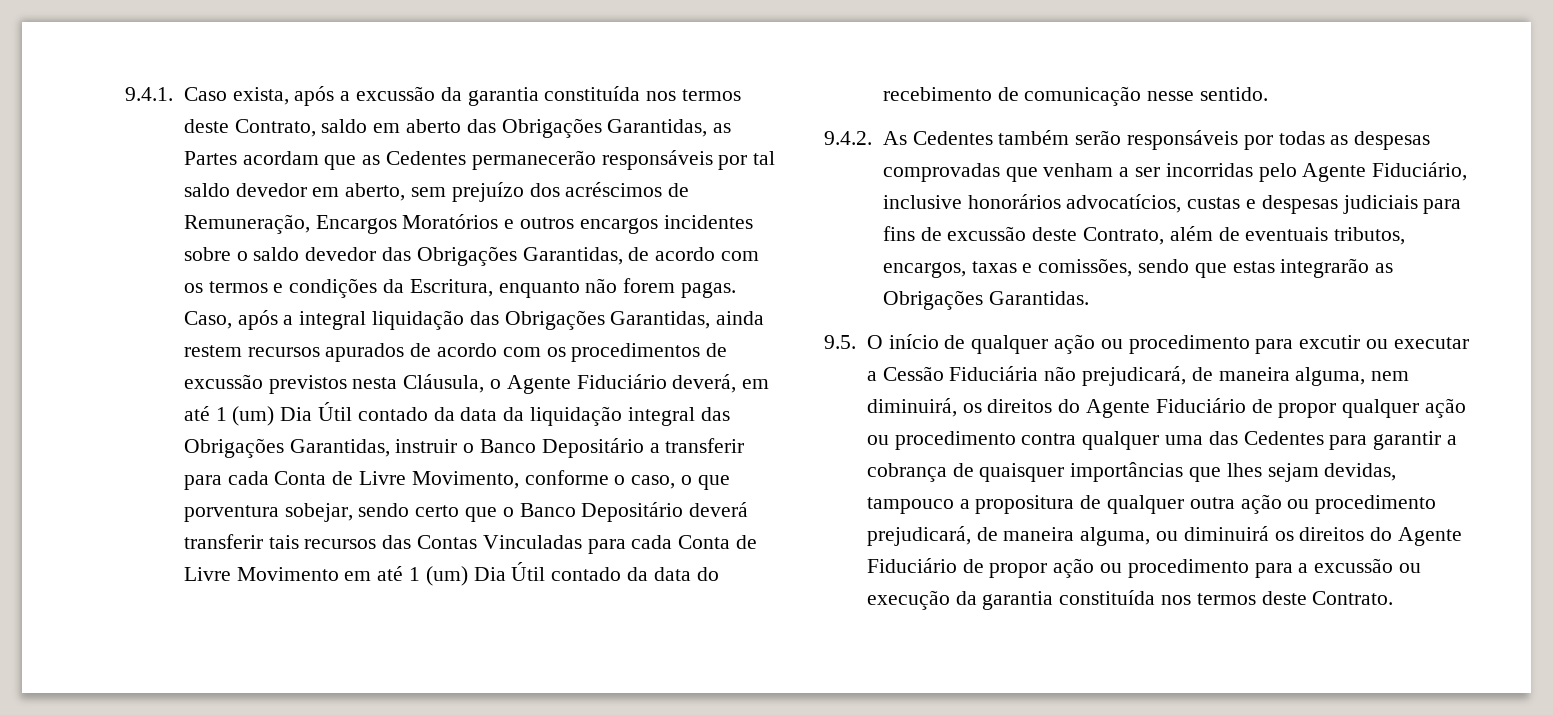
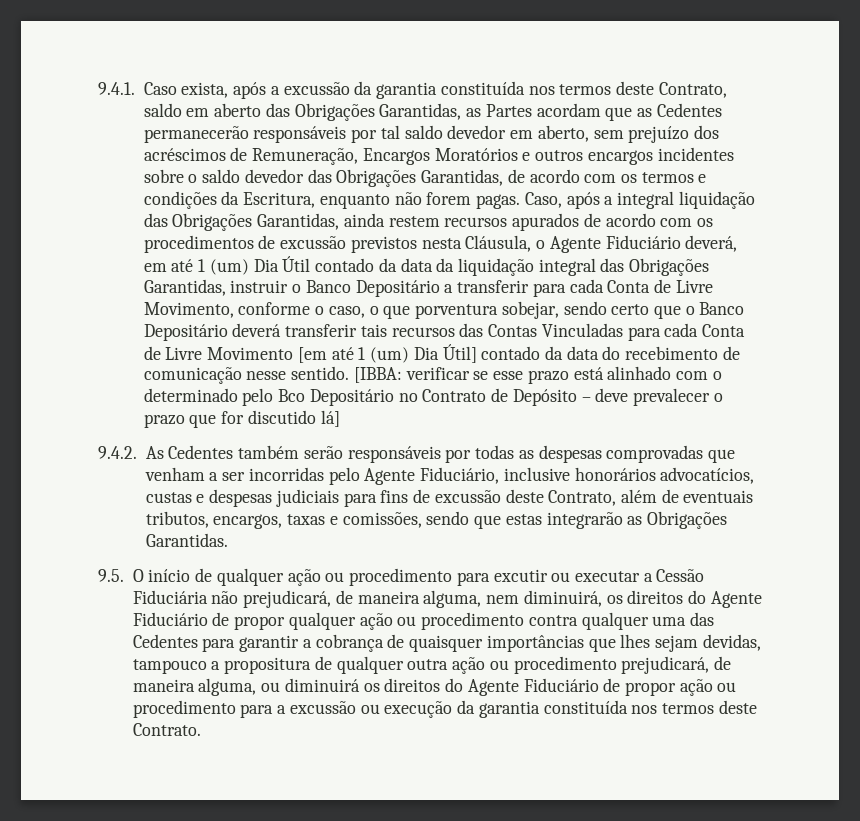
[344,562,546,586] em até 1 (um) Dia Útil -> [297,344,477,363] [em até 1 (um) Dia Útil]
(1268, 94) none -> [353,366,722,384] [143,388,723,406] [143,410,340,428] [IBBA: verificar se esse prazo está alinhado com o determinado pelo Bco Depositário no Contrato de Depósito – deve prevalecer o prazo que for discutido lá]

